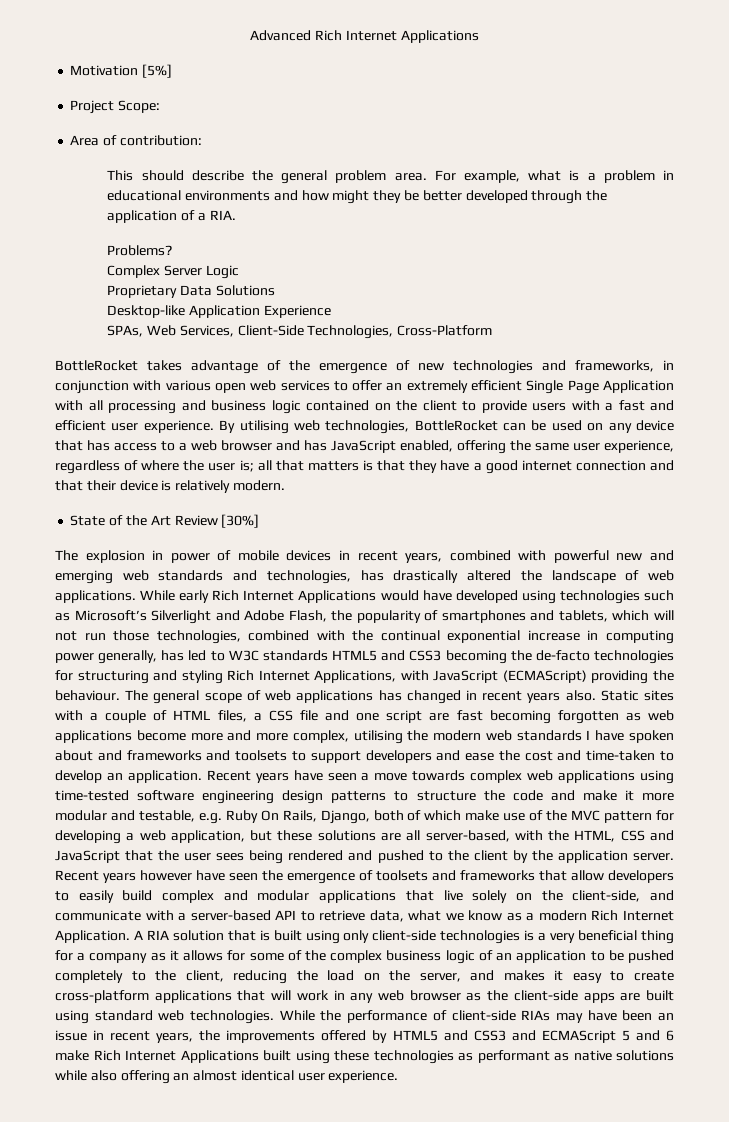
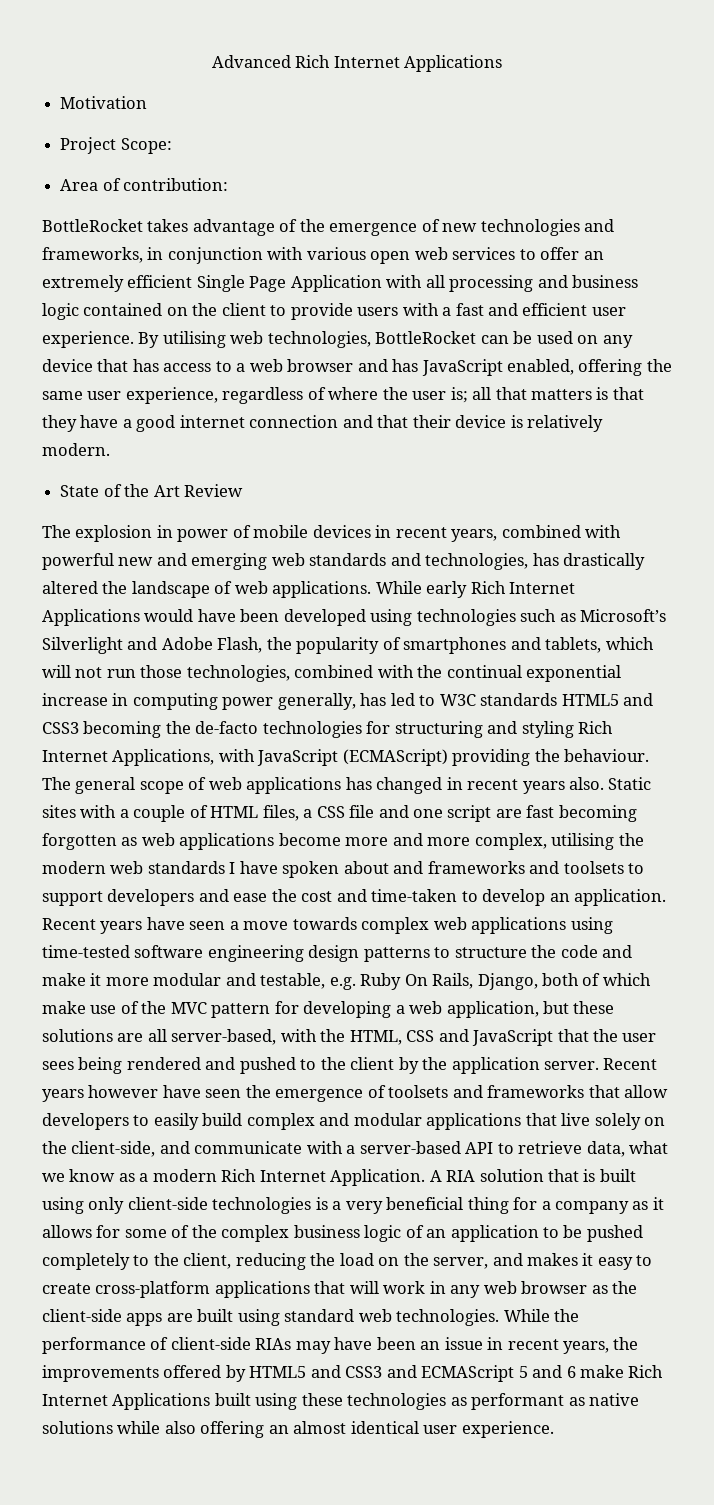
[142,64,173,78] [5%] -> (148, 102) none
[107,170,674,184] [107,190,608,204] [107,210,236,223] [107,245,173,256] [107,265,239,279] [107,285,275,298] [107,305,331,318] [107,325,493,339] // This should describe the general problem area. For example, what is a problem in educational environments and how might they be better developed through the application of a RIA. // Problems? // Complex Server Logic // Proprietary Data Solutions // Desktop-like Application Experience // SPAs, Web Services, Client-Side Technologies, Cross-Platform -> (229, 184) none
[221,514,260,528] [30%] -> (243, 490) none
(452, 595) none -> [240,609,280,622] been

